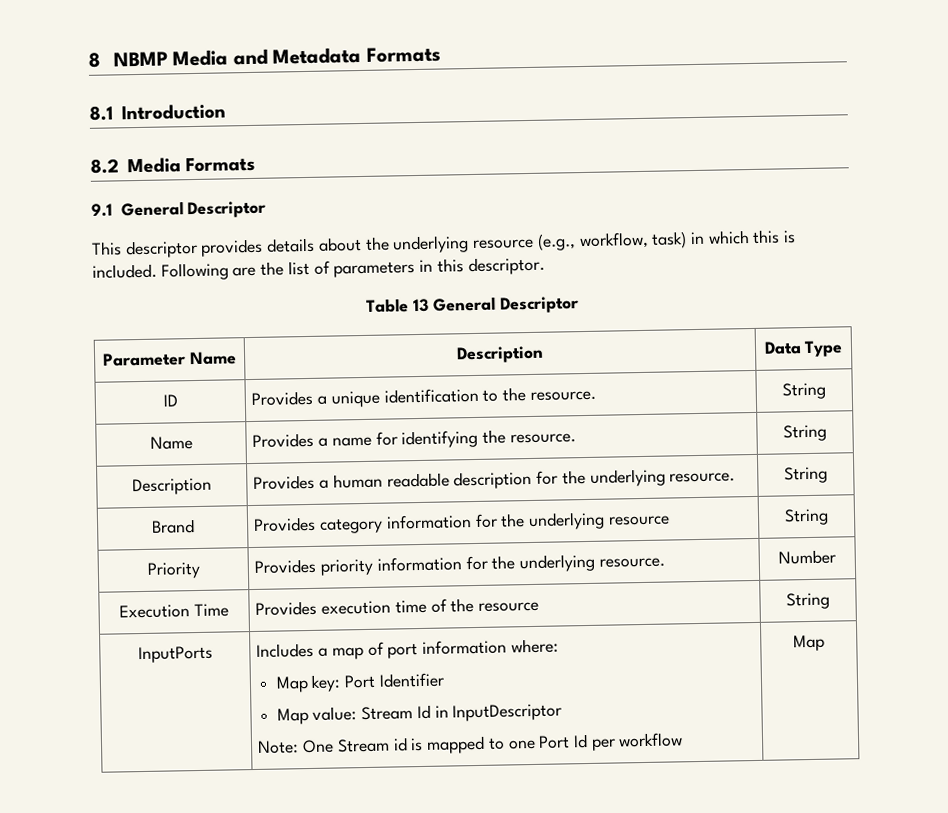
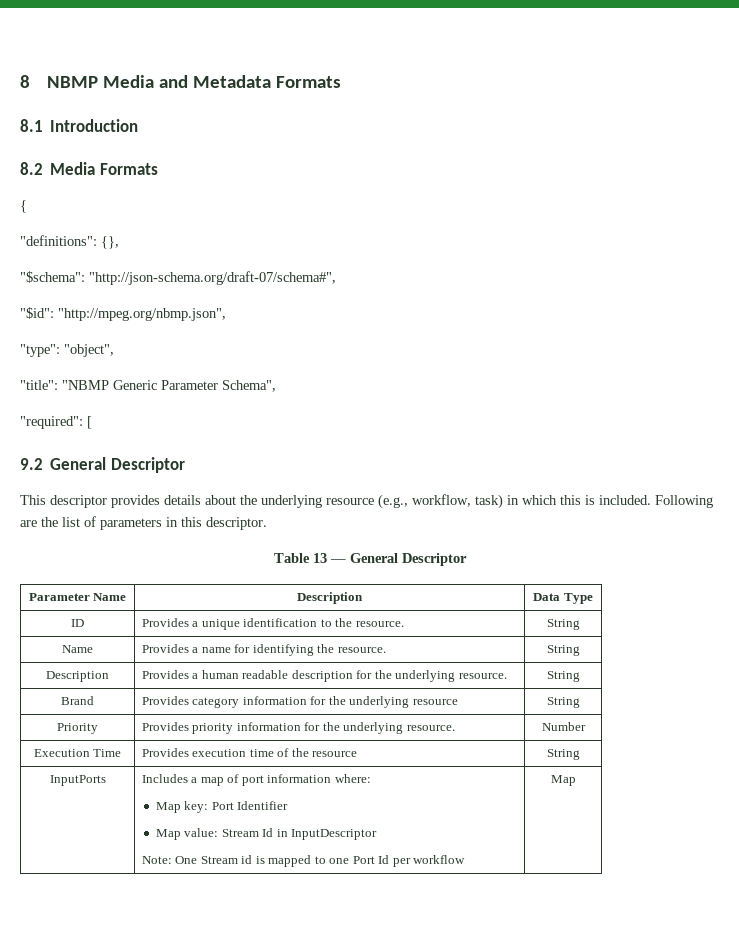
[91,203,113,217] 9.1 -> [20,200,27,213] [20,235,119,249] [20,271,336,285] [20,307,226,321] [20,344,114,357] [20,380,276,392] [20,416,92,429] [20,458,43,470] { // "definitions": {}, // "$schema": "http://json-schema.org/draft-07/schema#", // "$id": "http://mpeg.org/nbmp.json", // "type": "object", // "title": "NBMP Generic Parameter Schema", // "required": [ // 9.2
(430, 305) none -> [329,559,346,563] —

